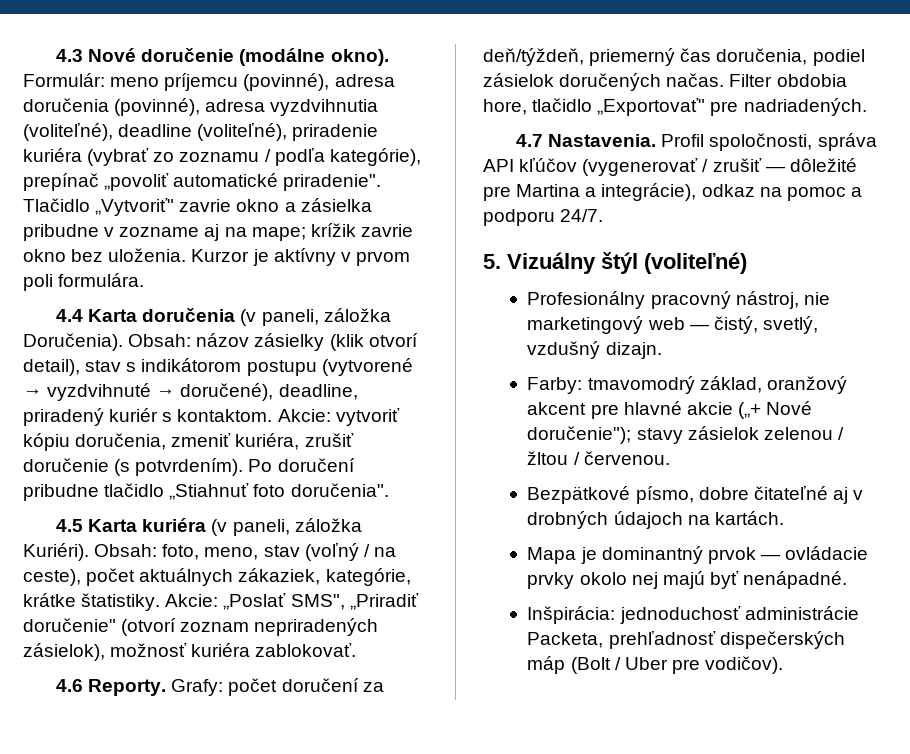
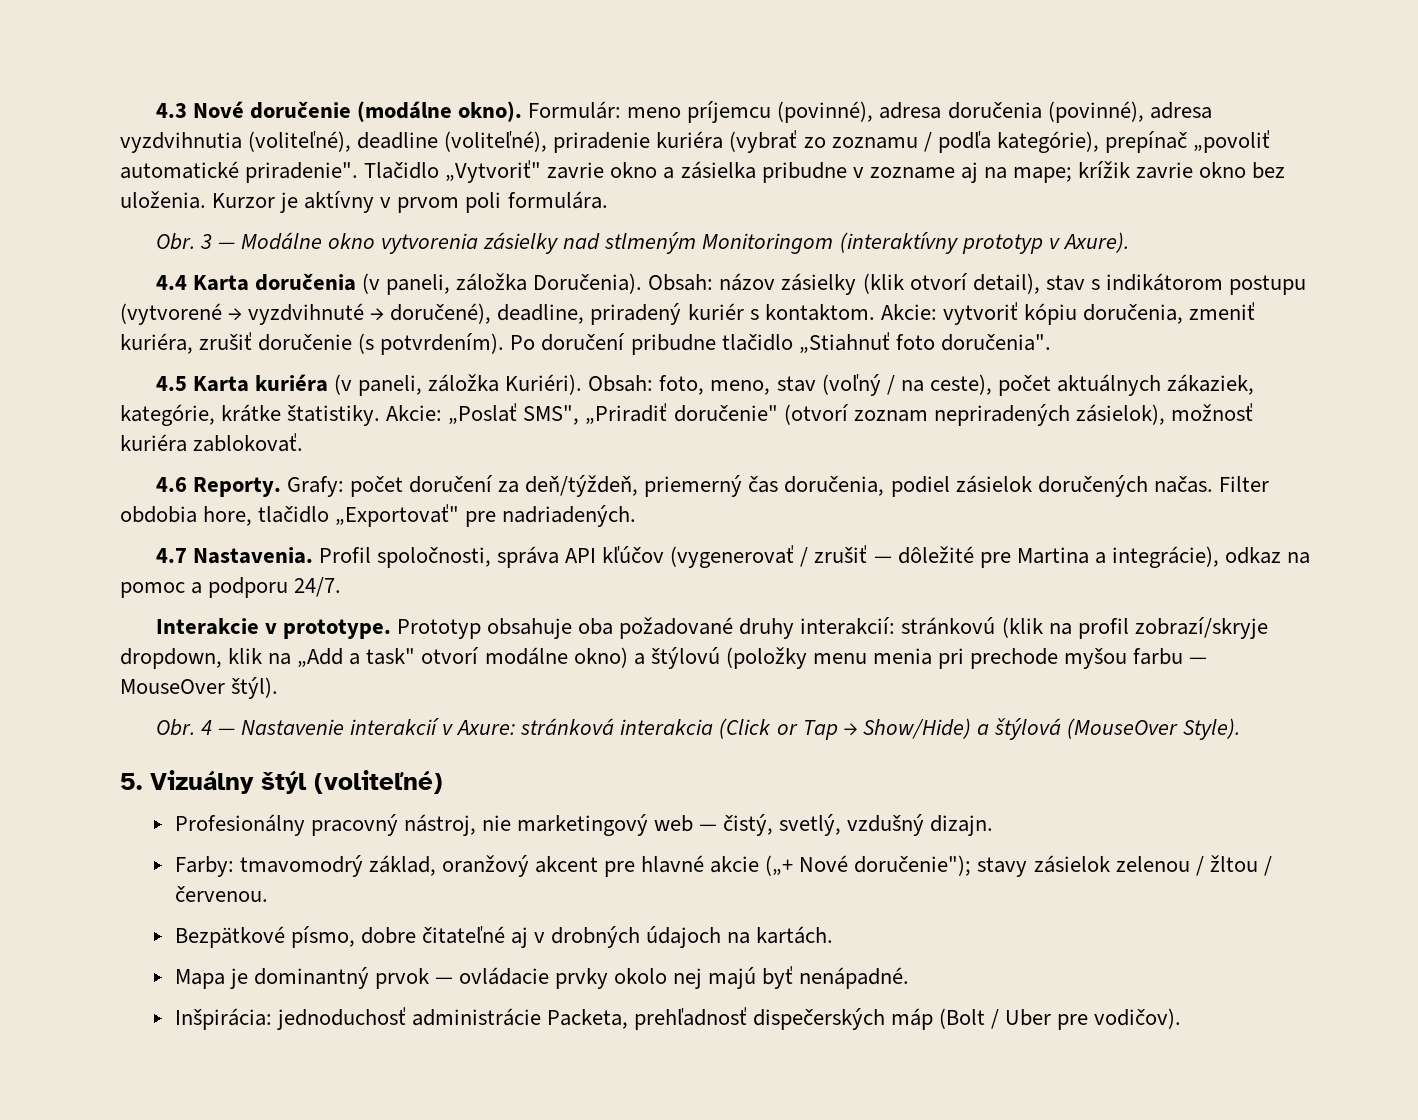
(145, 280) none -> [155,232,1129,254] // Obr. 3 — Modálne okno vytvorenia zásielky nad stlmeným Monitoringom (interaktívny prototyp v Axure).
(604, 215) none -> [155,617,1268,639] [120,647,1208,669] [120,677,279,699] [155,718,1241,740] // Interakcie v prototype. Prototyp obsahuje oba požadované druhy interakcií: stránkovú (klik na profil zobrazí/skryje dropdown, klik na „Add a task" otvorí modálne okno) a štýlovú (položky menu menia pri prechode myšou farbu — MouseOver štýl). // Obr. 4 — Nastavenie interakcií v Axure: stránková interakcia (Click or Tap → Show/Hide) a štýlová (MouseOver Style).

